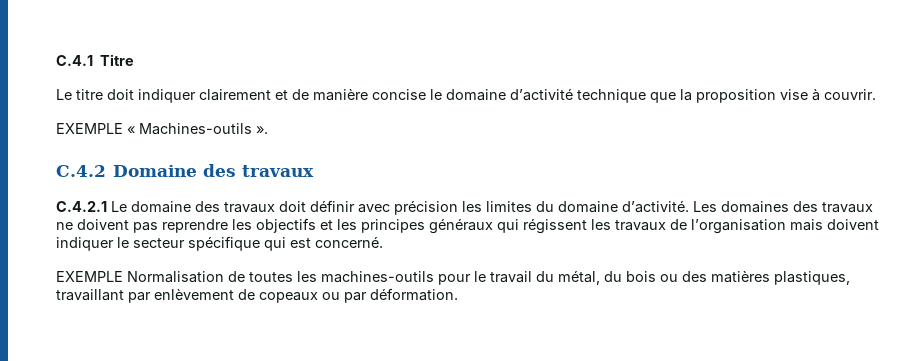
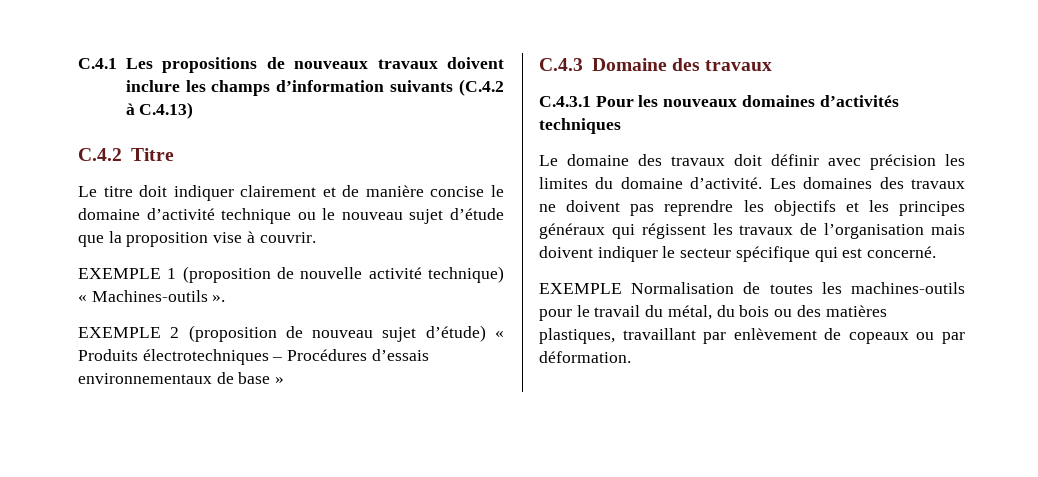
(93, 60) none -> [125,57,504,73] [125,79,504,96] [125,102,194,119] [78,148,122,161] Les propositions de nouveaux travaux doivent inclure les champs d’information suivants (C.4.2 à C.4.13) // C.4.2
(646, 96) none -> [297,208,504,224] ou le nouveau sujet d’étude
[127,123,268,135] [56,164,315,177] [56,201,107,212] « Machines-outils ». // C.4.2 Domaine des travaux // C.4.2.1 -> [167,266,504,283] [78,290,226,302] [78,325,504,342] [78,349,429,365] [78,372,285,384] [539,58,773,71] [539,95,899,107] [539,118,621,134] 1 (proposition de nouvelle activité technique) « Machines-outils ». // EXEMPLE 2 (proposition de nouveau sujet d’étude) « Produits électrotechniques – Procédures d’essais environnementaux de base » // C.4.3 Domaine des travaux // C.4.3.1 Pour les nouveaux domaines d’activités techniques //

